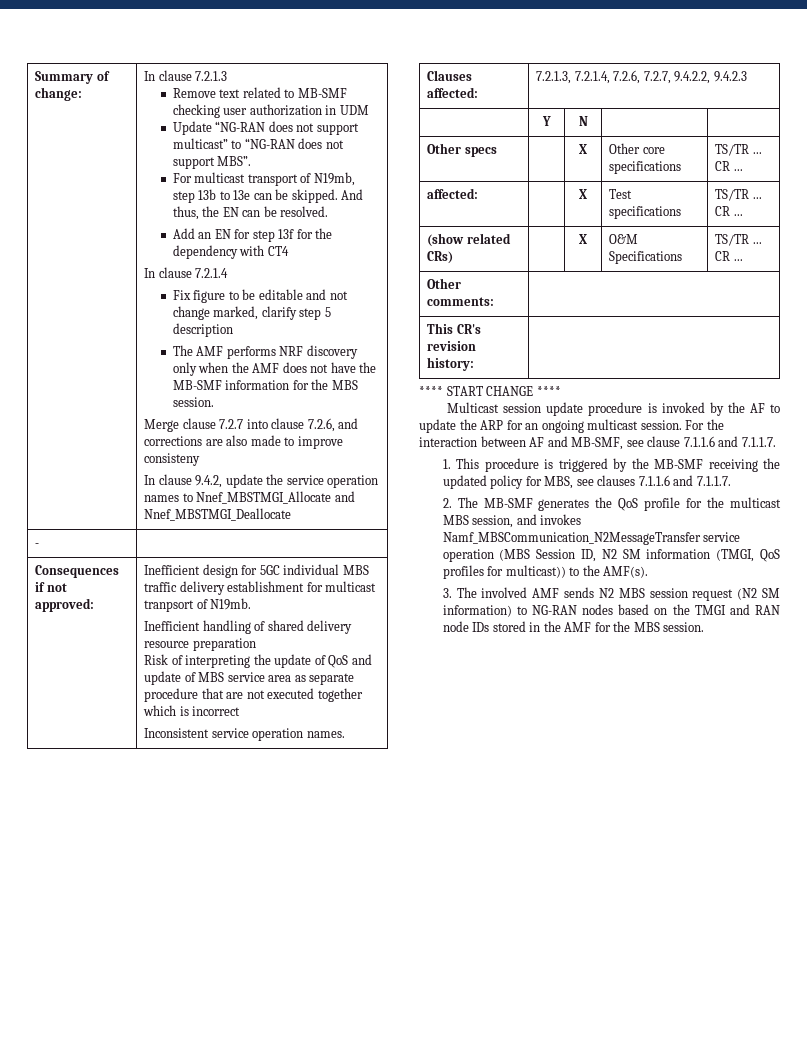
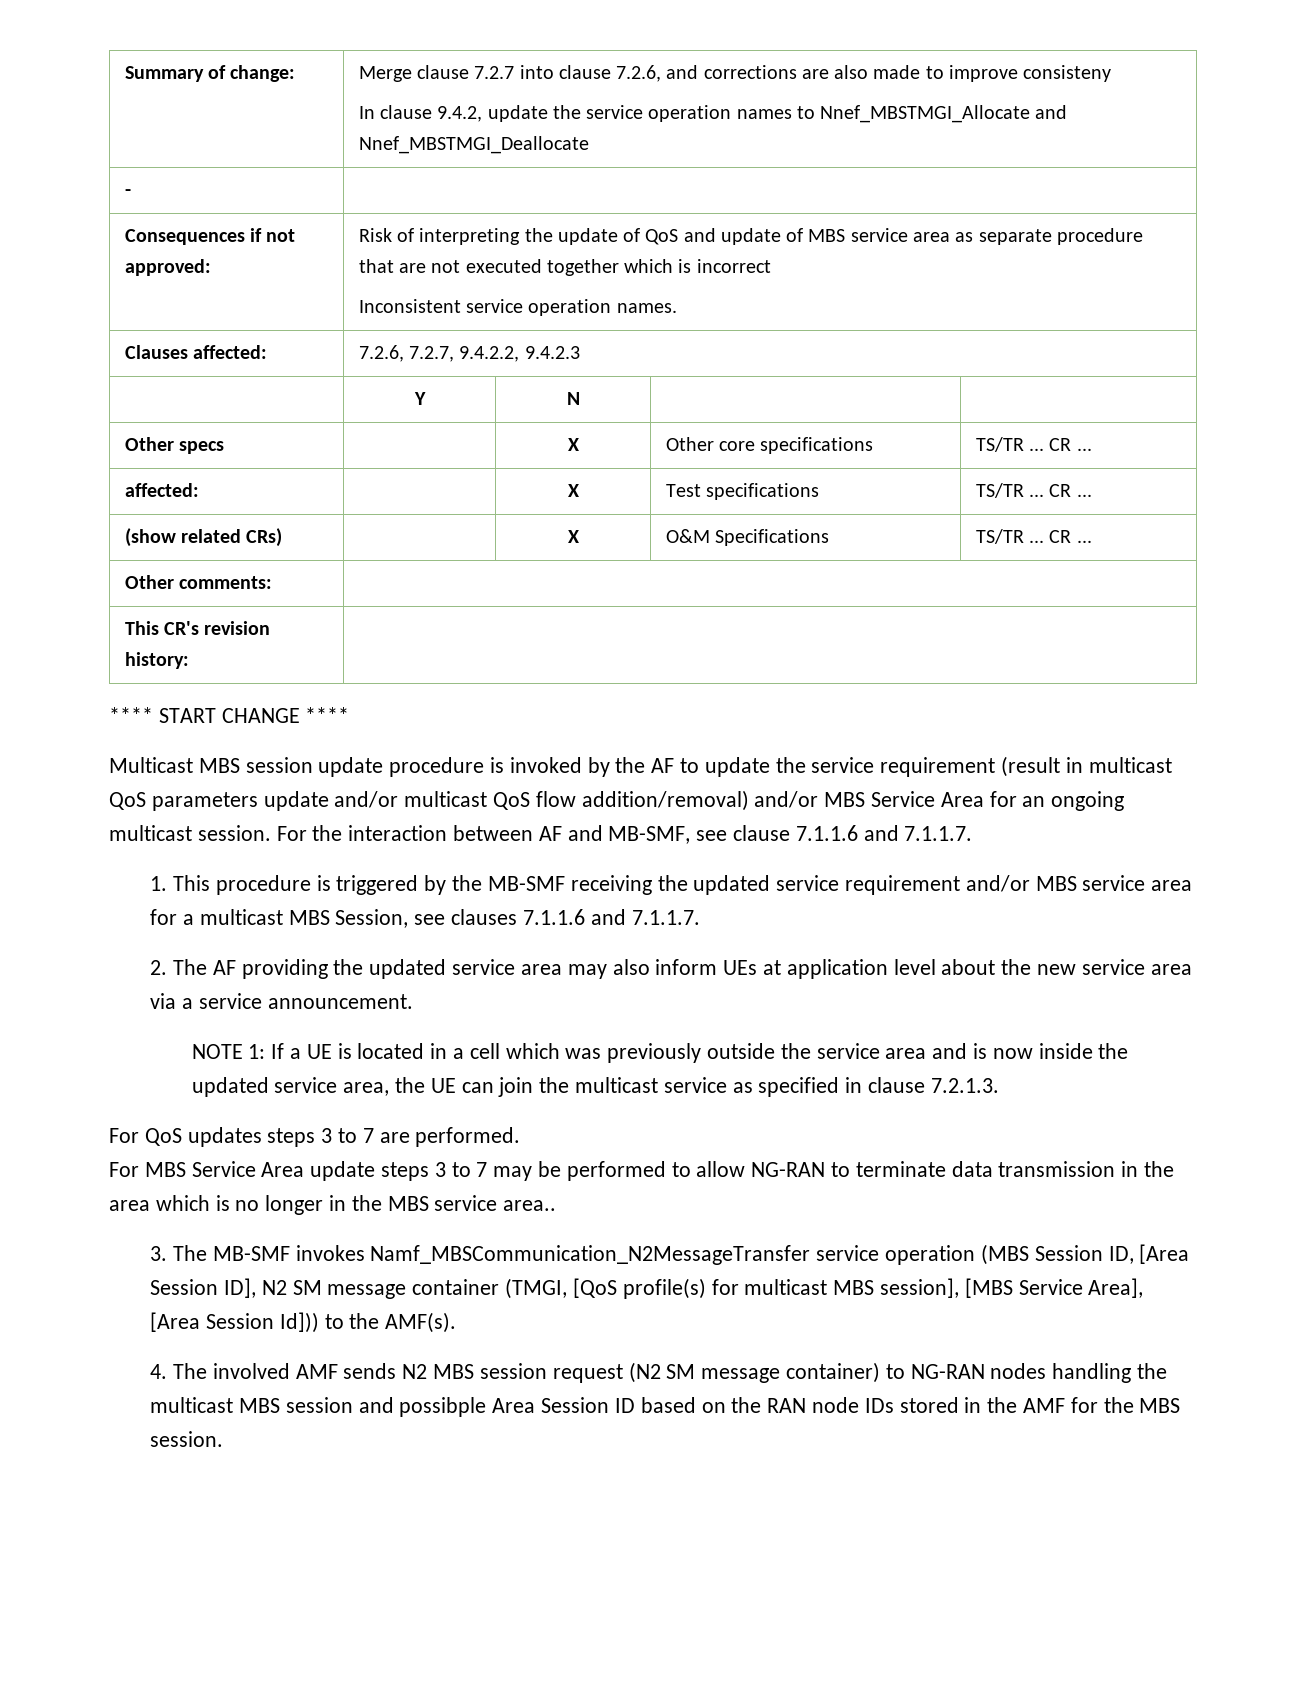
[144,70,228,81] [172,87,347,98] [172,104,369,118] [172,121,359,135] [172,138,344,149] [172,156,252,169] [172,172,355,186] [172,189,364,203] [172,206,329,220] [172,228,333,242] [172,245,289,259] [144,267,229,278] [172,289,348,303] [172,306,331,320] [172,323,233,337] [172,345,358,359] [172,362,377,376] [172,379,358,390] [172,397,214,407] In clause 7.2.1.3 // Remove text related to MB-SMF checking user authorization in UDM // Update “NG-RAN does not support multicast” to “NG-RAN does not support MBS”. // For multicast transport of N19mb, step 13b to 13e can be skipped. And thus, the EN can be resolved. // Add an EN for step 13f for the dependency with CT4 // In clause 7.2.1.4 // Fix figure to be editable and not change marked, clarify step 5 description // The AMF performs NRF discovery only when the AMF does not have the MB-SMF information for the MBS session. // -> (296, 73) none
[144,564,369,578] [144,581,377,595] [144,598,252,612] [144,620,353,634] [144,638,256,651] Inefficient design for 5GC individual MBS traffic delivery establishment for multicast tranpsort of N19mb. // Inefficient handling of shared delivery resource preparation // -> (211, 267) none
[536,71,610,84] 7.2.1.3, 7.2.1.4, -> (268, 352) none
(500, 407) none -> [198,758,240,773] MBS
[480,420,504,430] ARP -> [811,756,1172,777] [109,790,984,811] service requirement (result in multicast QoS parameters update and/or multicast QoS flow addition/removal) and/or MBS Service Area
[490,475,574,489] policy for MBS, -> [776,875,1193,895] [150,909,409,928] service requirement and/or MBS service area for a multicast MBS Session,
[483,497,781,511] [442,514,537,528] MB-SMF generates the QoS profile for the multicast MBS session, and -> [212,959,1192,979] [150,993,413,1009] [191,1043,1129,1063] [191,1077,999,1097] [109,1127,521,1147] [109,1161,1175,1181] [109,1195,557,1215] [150,1245,290,1261] AF providing the updated service area may also inform UEs at application level about the new service area via a service announcement. // NOTE 1: If a UE is located in a cell which was previously outside the service area and is now inside the updated service area, the UE can join the multicast service as specified in clause 7.2.1.3. // For QoS updates steps 3 to 7 are performed. // For MBS Service Area update steps 3 to 7 may be performed to allow NG-RAN to terminate data transmission in the area which is no longer in the MBS service area.. // 3. The MB-SMF
[601,549,780,562] [442,565,566,579] N2 SM information (TMGI, QoS profiles for multicast)) -> [1139,1244,1190,1264] [150,1278,1144,1299] [150,1312,319,1333] [Area Session ID], N2 SM message container (TMGI, [QoS profile(s) for multicast MBS session], [MBS Service Area], [Area Session Id]))
[442,588,452,598] 3. -> [150,1364,168,1379] 4.
[442,605,512,617] information) -> [701,1362,880,1383] message container)
(614, 609) none -> [1052,1363,1167,1383] [150,1397,635,1417] handling the multicast MBS session and possibple Area Session ID
[694,604,750,615] TMGI and -> (762, 1405) none

